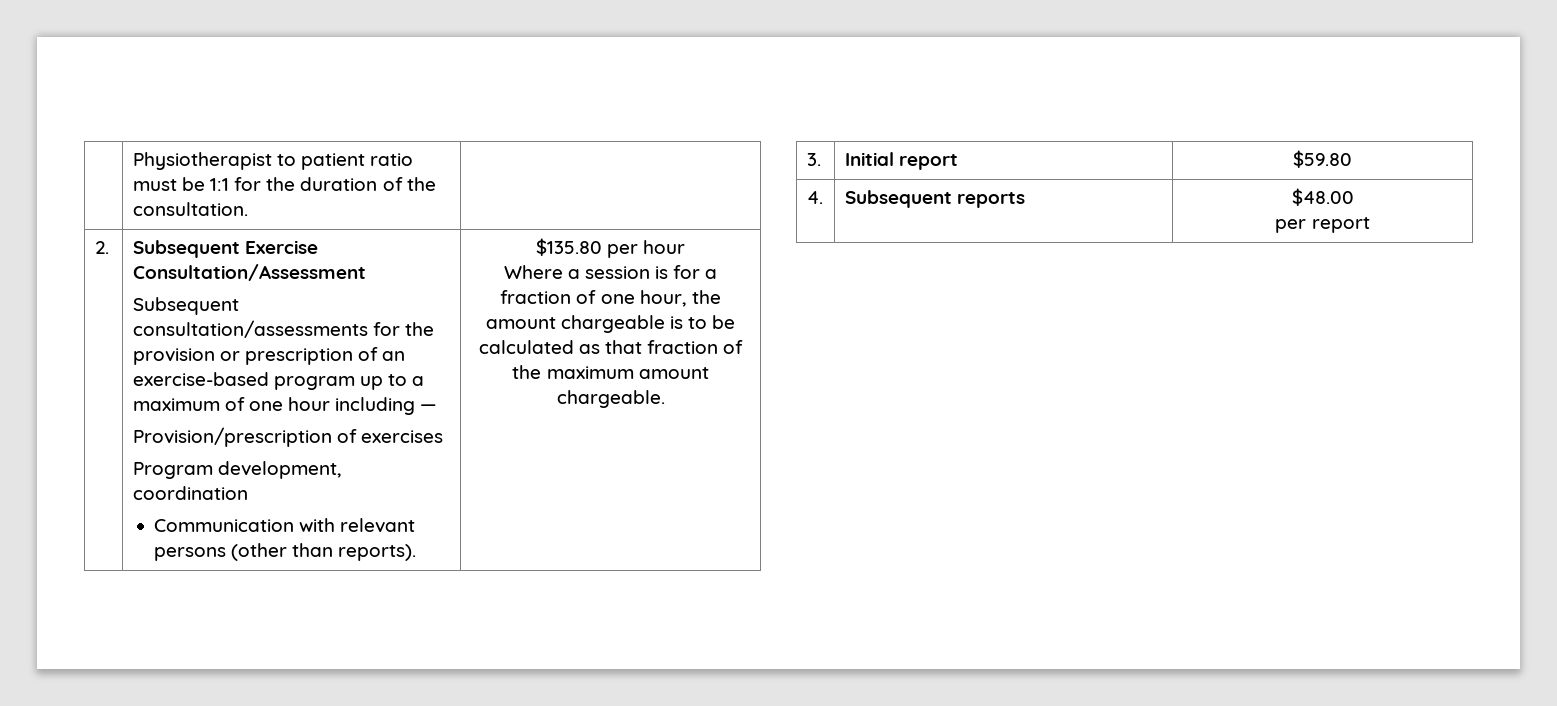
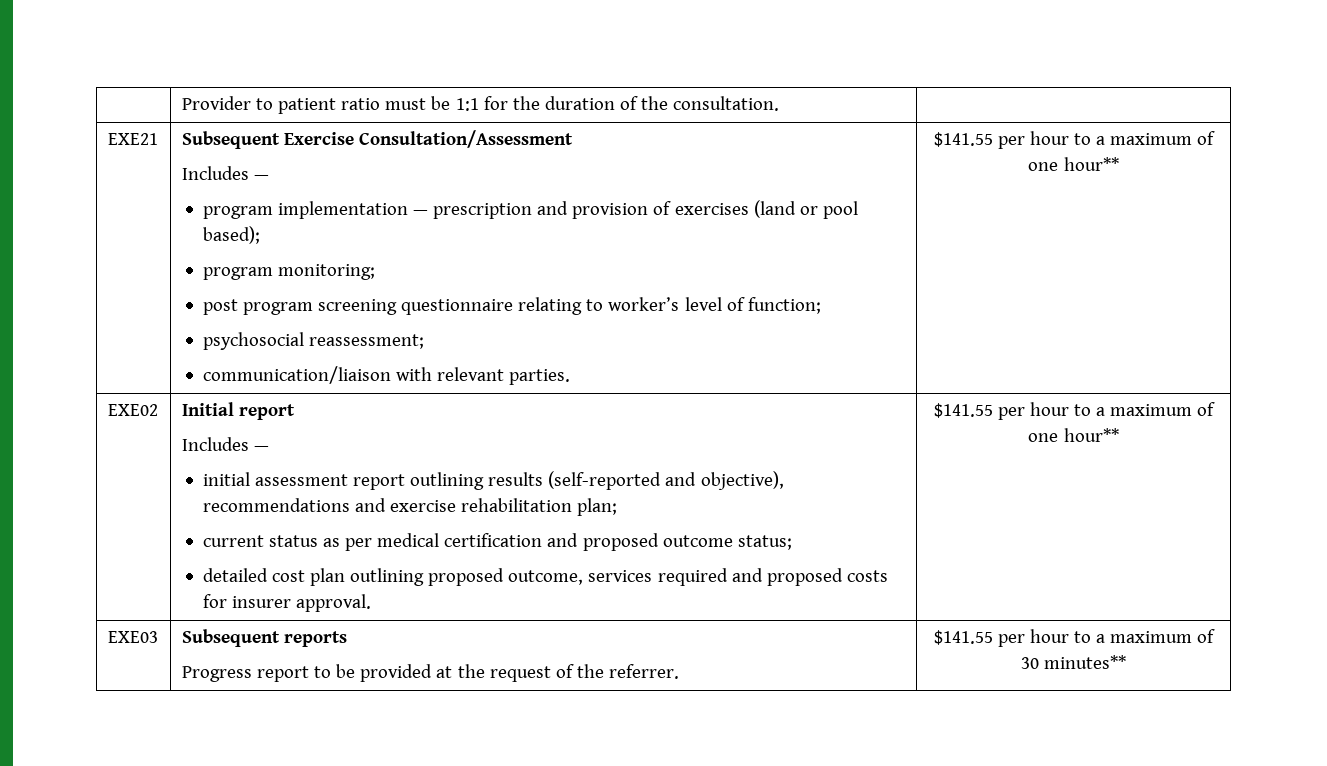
[132,152,272,170] | Physiotherapist -> [181,96,251,110] | Provider
[94,241,109,254] 2. -> [107,133,158,145] EXE21
[132,297,239,315] [132,320,435,338] [132,347,406,365] [132,372,425,390] [132,397,437,415] [132,427,444,447] [132,461,342,479] [132,486,248,500] [153,518,415,533] [153,543,417,561] [535,238,686,258] [503,265,718,279] [500,290,721,307] [485,315,736,333] [478,340,744,354] [512,365,709,379] [556,390,665,408] [806,153,821,166] [844,152,958,170] [1293,150,1352,168] [806,191,823,204] [844,190,1025,208] [1291,188,1354,206] [1275,217,1370,233] Subsequent consultation/assessments for the provision or prescription of an exercise-based program up to a maximum of one hour including — // Provision/prescription of exercises // Program development, coordination // Communication with relevant persons (other than reports). | $135.80 per hour // Where a session is for a fraction of one hour, the amount chargeable is to be calculated as that fraction of the maximum amount chargeable. // 3. | Initial report | $59.80 // 4. | Subsequent reports | $48.00 // per report -> [181,166,269,180] [202,200,858,219] [202,226,260,244] [202,264,375,280] [202,297,821,315] [202,332,424,350] [202,366,571,385] [933,131,1216,149] [1028,157,1119,171] [107,404,158,416] [181,402,295,420] [181,437,269,451] [202,471,784,490] [202,498,618,516] [202,533,792,551] [202,568,888,586] [202,594,371,612] [933,402,1216,420] [1028,428,1119,442] [107,631,158,643] [181,629,347,647] [181,664,680,682] [933,629,1216,647] [1020,655,1127,669] Includes — // program implementation — prescription and provision of exercises (land or pool based); // program monitoring; // post program screening questionnaire relating to worker’s level of function; // psychosocial reassessment; // communication/liaison with relevant parties. | $141.55 per hour to a maximum of one hour** // EXE02 | Initial report // Includes — // initial assessment report outlining results (self-reported and objective), recommendations and exercise rehabilitation plan; // current status as per medical certification and proposed outcome status; // detailed cost plan outlining proposed outcome, services required and proposed costs for insurer approval. | $141.55 per hour to a maximum of one hour** // EXE03 | Subsequent reports // Progress report to be provided at the request of the referrer. | $141.55 per hour to a maximum of 30 minutes**

